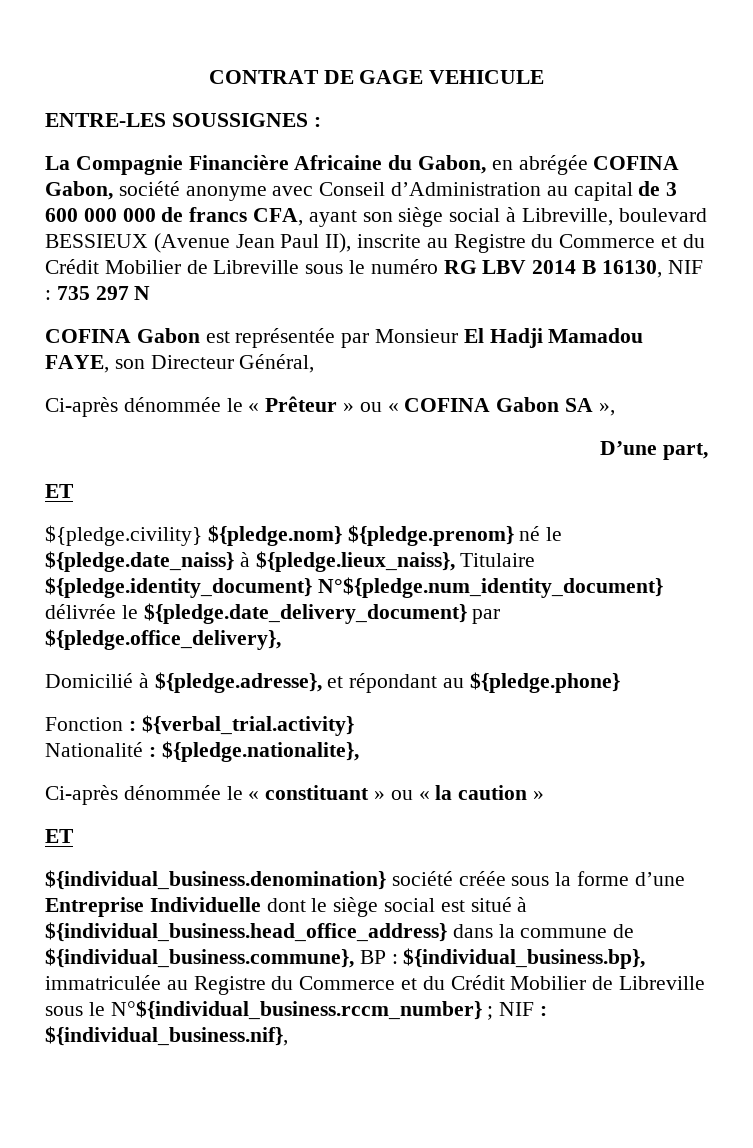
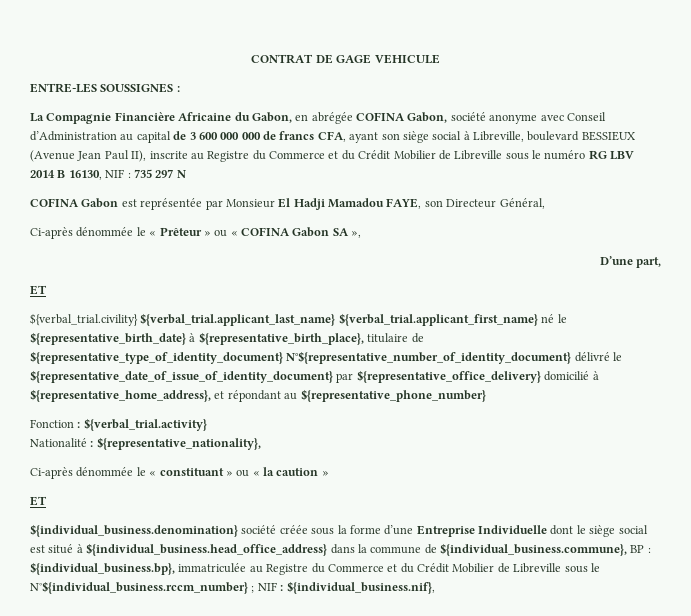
[45,525,563,546] [45,551,536,572] [45,577,663,598] [45,603,501,624] [45,629,281,650] [45,672,322,693] ${pledge.civility} ${pledge.nom} ${pledge.prenom} né le ${pledge.date_naiss} à ${pledge.lieux_naiss}, Titulaire ${pledge.identity_document} N°${pledge.num_identity_document} délivrée le ${pledge.date_delivery_document} par ${pledge.office_delivery}, // Domicilié à ${pledge.adresse}, -> [30,313,567,326] [30,332,424,345] [30,351,623,364] [30,370,599,383] [30,389,211,402] ${verbal_trial.civility} ${verbal_trial.applicant_last_name} ${verbal_trial.applicant_first_name} né le ${representative_birth_date} à ${representative_birth_place}, titulaire de ${representative_type_of_identity_document} N°${representative_number_of_identity_document} délivré le ${representative_date_of_issue_of_identity_document} par ${representative_office_delivery} domicilié à ${representative_home_address},
[469,672,620,693] ${pledge.phone} -> [300,389,486,402] ${representative_phone_number}
[161,741,359,762] ${pledge.nationalite}, -> [96,437,261,450] ${representative_nationality},

